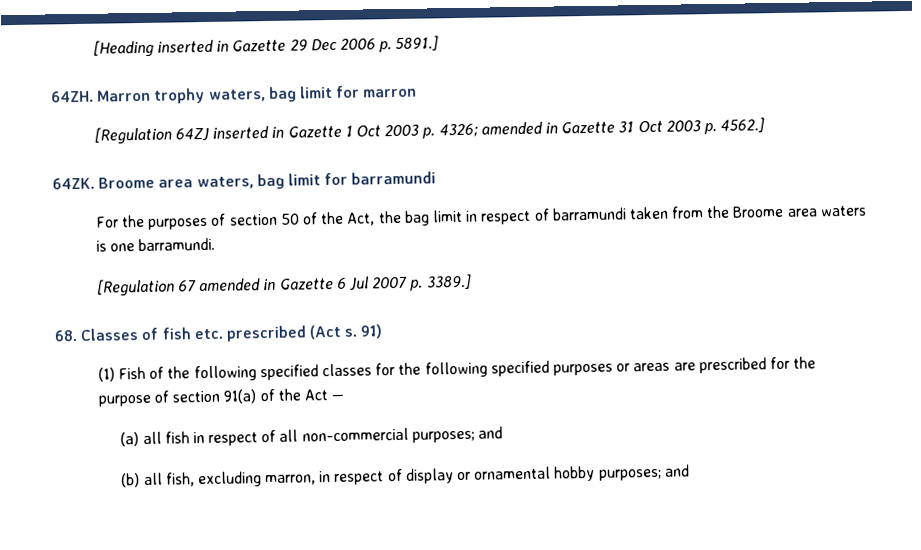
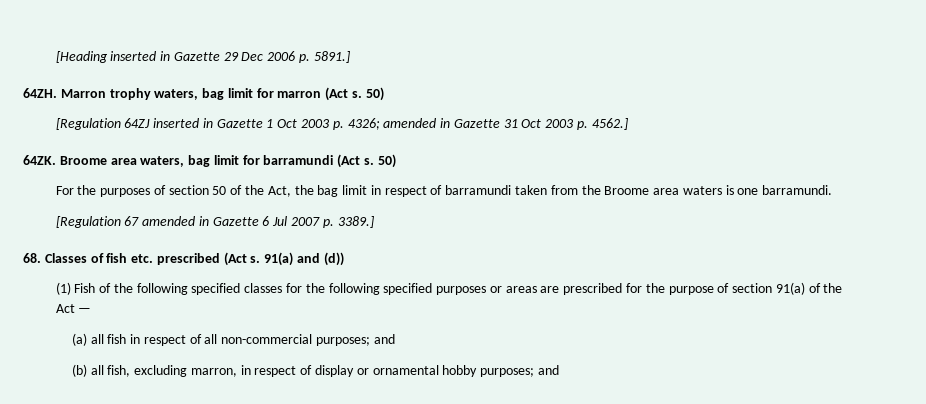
(418, 93) none -> [325,87,384,101] (Act s. 50)
(437, 178) none -> [337,154,396,168] (Act s. 50)
[360,324,383,339] 91) -> [264,252,344,266] 91(a) and (d))

